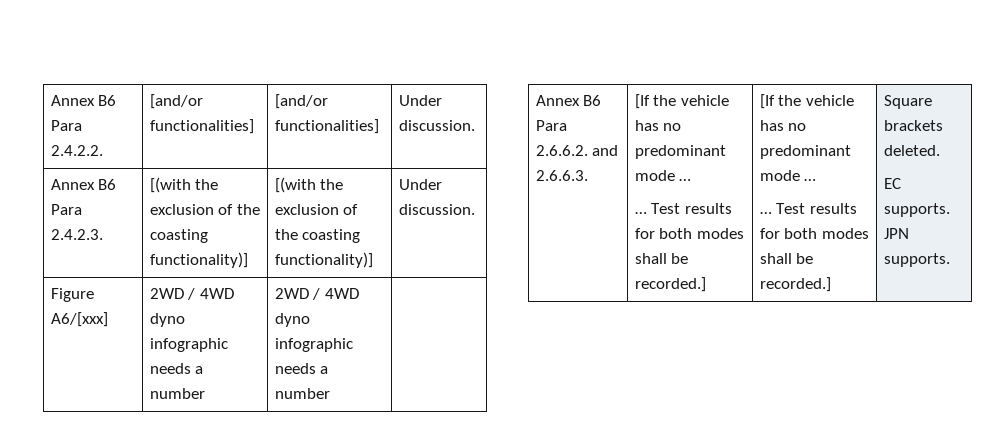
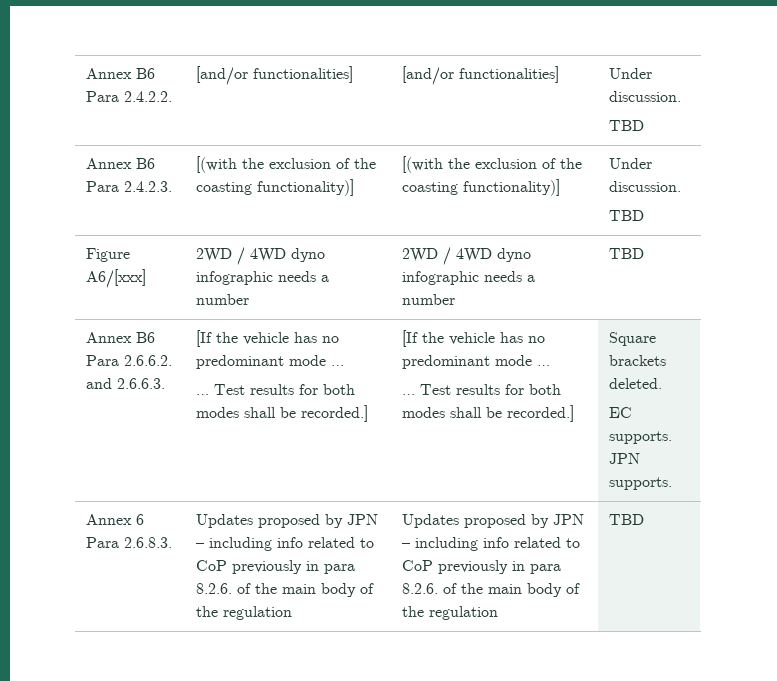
(475, 125) none -> [608,120,644,131] // TBD
(475, 209) none -> [608,210,644,221] // TBD
(330, 393) none -> [608,248,644,259] TBD
(950, 260) none -> [85,514,144,525] [85,537,172,548] [195,514,378,528] [195,537,374,551] [195,560,355,574] [195,583,374,597] [195,606,292,620] [401,514,584,528] [401,537,580,551] [401,560,561,574] [401,583,580,597] [401,606,498,620] [608,514,644,525] // Annex 6 Para 2.6.8.3. | Updates proposed by JPN – including info related to CoP previously in para 8.2.6. of the main body of the regulation | Updates proposed by JPN – including info related to CoP previously in para 8.2.6. of the main body of the regulation | TBD

